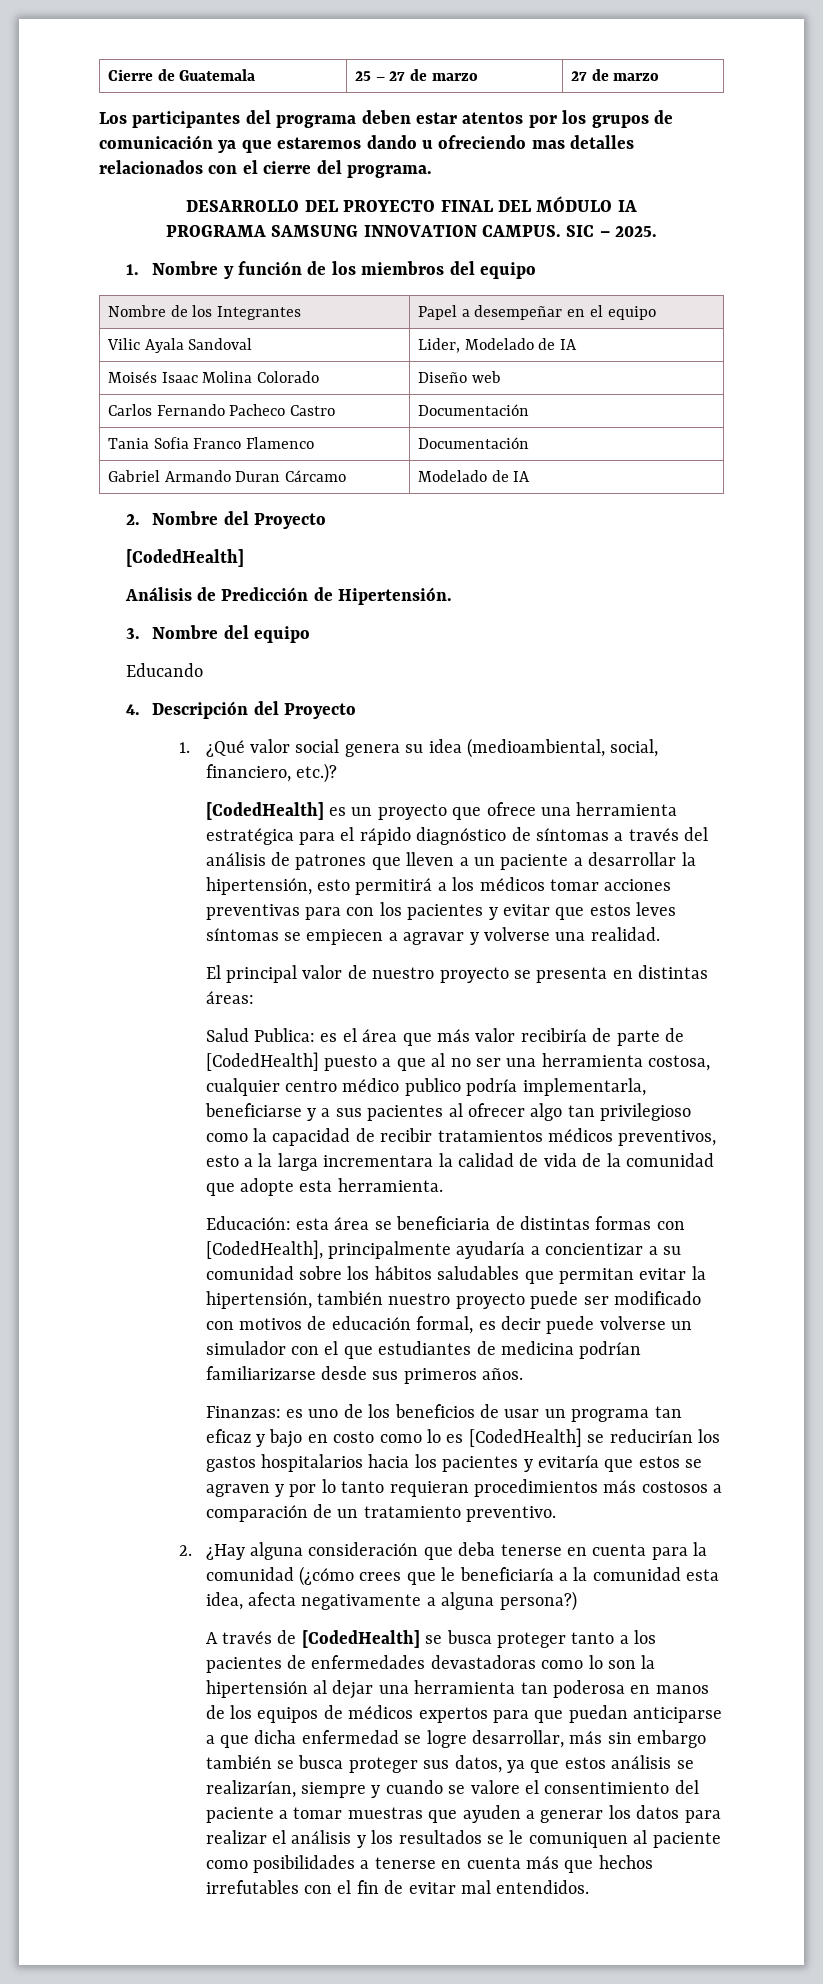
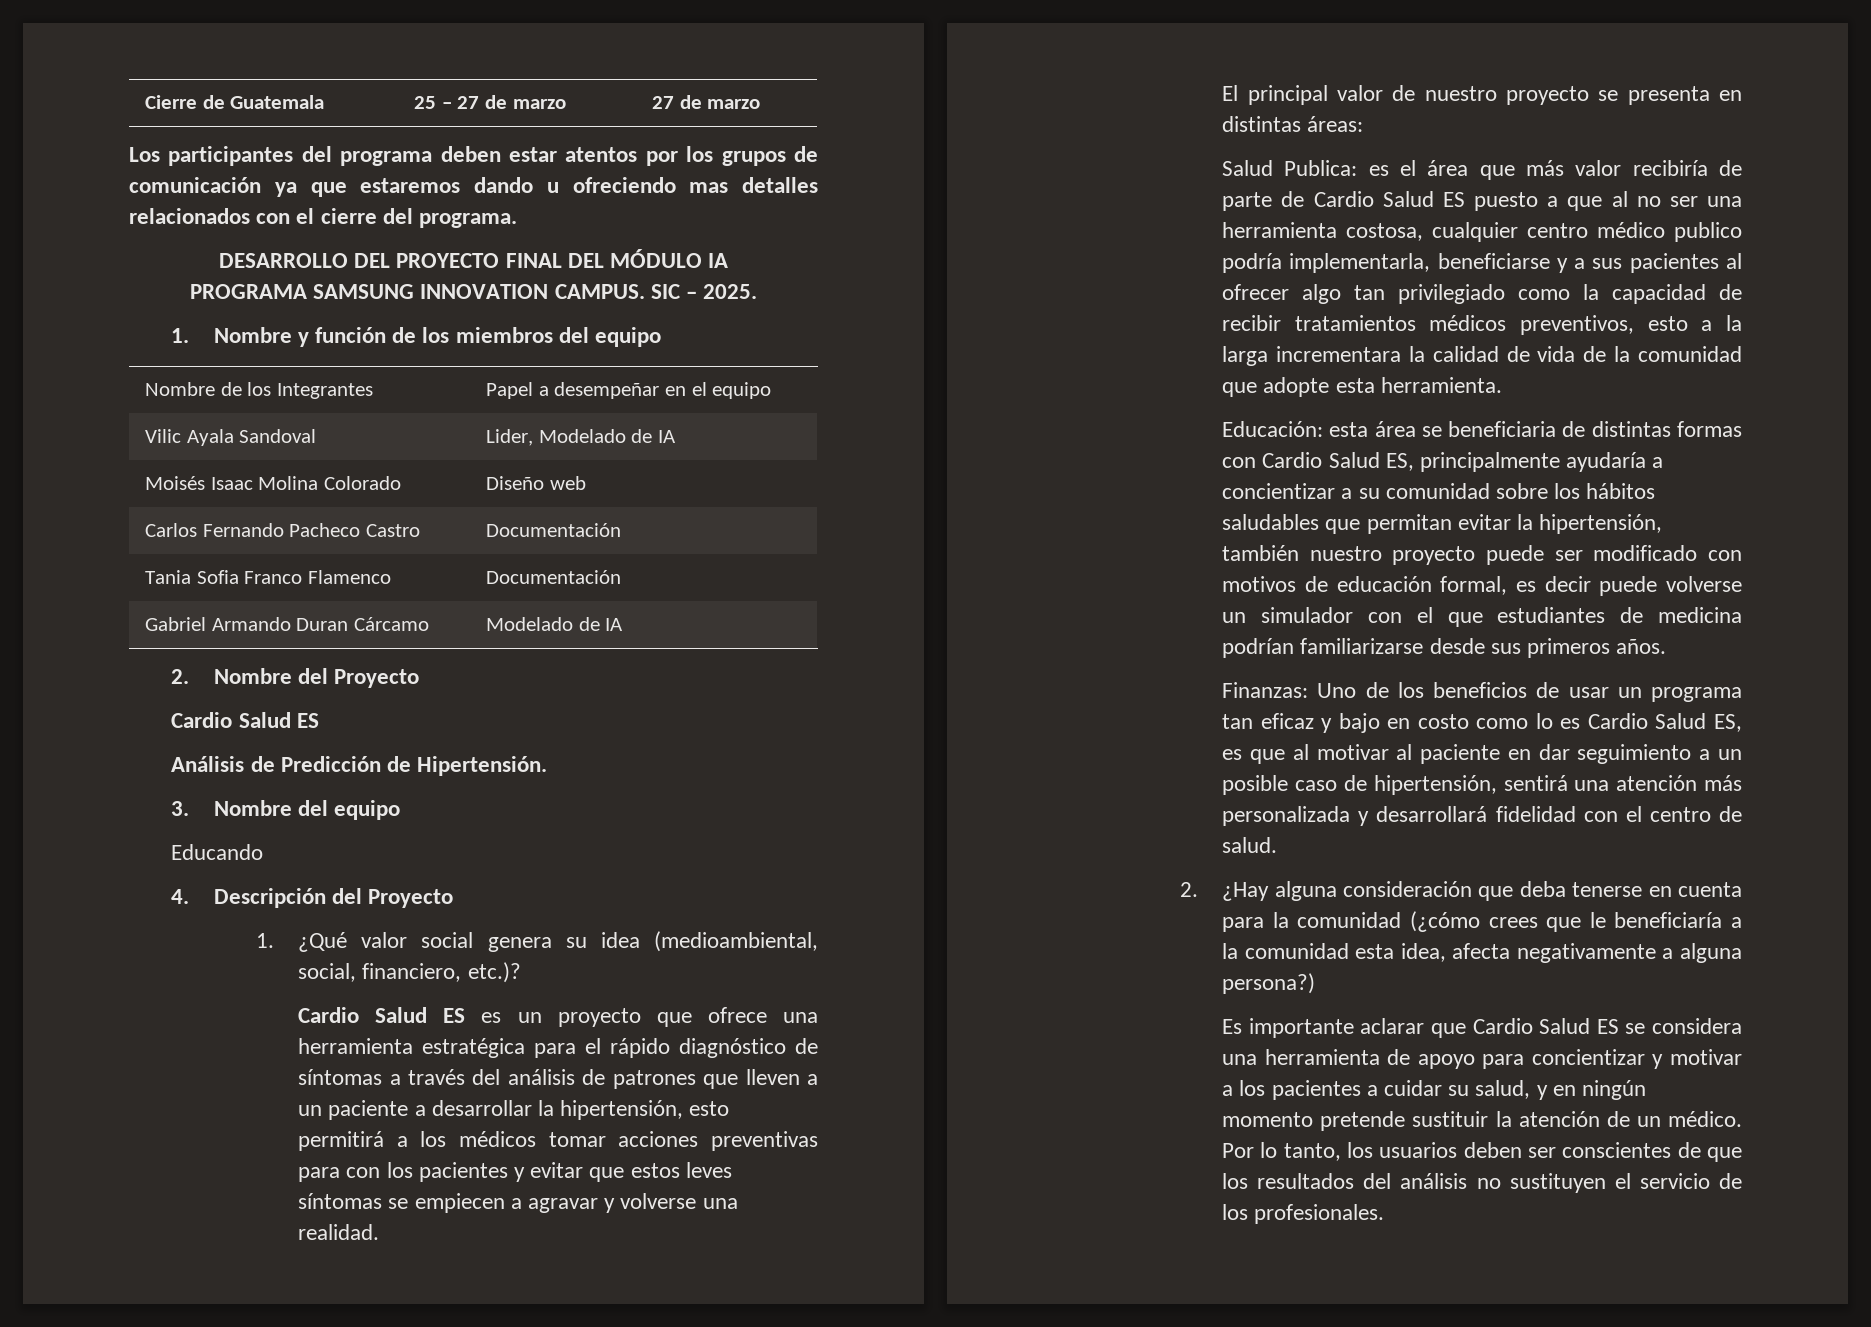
[125,549,244,567] [CodedHealth] -> [171,712,319,728] Cardio Salud ES
[205,802,324,820] [CodedHealth] -> [298,1007,466,1023] Cardio Salud ES
[205,1052,319,1071] [CodedHealth] -> [1313,191,1465,207] Cardio Salud ES
[600,1103,692,1121] privilegioso -> [1398,284,1506,304] privilegiado
[205,1240,323,1259] [CodedHealth], -> [1262,452,1414,471] Cardio Salud ES,
[285,1409,339,1418] es uno -> [1317,683,1357,698] Uno
[468,1428,720,1447] [205,1454,703,1472] [205,1479,723,1497] [205,1504,557,1522] [CodedHealth] se reducirían los gastos hospitalarios hacia los pacientes y evitaría que estos se agraven y por lo tanto requieran procedimientos más costosos a comparación de un tratamiento preventivo. -> [1587,713,1742,732] [1222,744,1742,764] [1222,775,1742,795] [1222,806,1743,826] [1222,837,1278,853] Cardio Salud ES, es que al motivar al paciente en dar seguimiento a un posible caso de hipertensión, sentirá una atención más personalizada y desarrollará fidelidad con el centro de salud.
[205,1630,657,1648] [205,1655,656,1673] [205,1680,709,1699] [205,1705,723,1723] [205,1730,707,1748] [205,1755,694,1773] [205,1780,699,1798] [205,1805,721,1823] [205,1830,721,1848] [205,1855,653,1873] [205,1880,590,1894] A través de [CodedHealth] se busca proteger tanto a los pacientes de enfermedades devastadoras como lo son la hipertensión al dejar una herramienta tan poderosa en manos de los equipos de médicos expertos para que puedan anticiparse a que dicha enfermedad se logre desarrollar, más sin embargo también se busca proteger sus datos, ya que estos análisis se realizarían, siempre y cuando se valore el consentimiento del paciente a tomar muestras que ayuden a generar los datos para realizar el análisis y los resultados se le comuniquen al paciente como posibilidades a tenerse en cuenta más que hechos irrefutables con el fin de evitar mal entendidos. -> [1222,1018,1742,1038] [1222,1049,1742,1069] [1222,1080,1647,1100] [1222,1111,1742,1131] [1222,1142,1742,1162] [1222,1173,1742,1193] [1222,1204,1385,1224] Es importante aclarar que Cardio Salud ES se considera una herramienta de apoyo para concientizar y motivar a los pacientes a cuidar su salud, y en ningún momento pretende sustituir la atención de un médico. Por lo tanto, los usuarios deben ser conscientes de que los resultados del análisis no sustituyen el servicio de los profesionales.

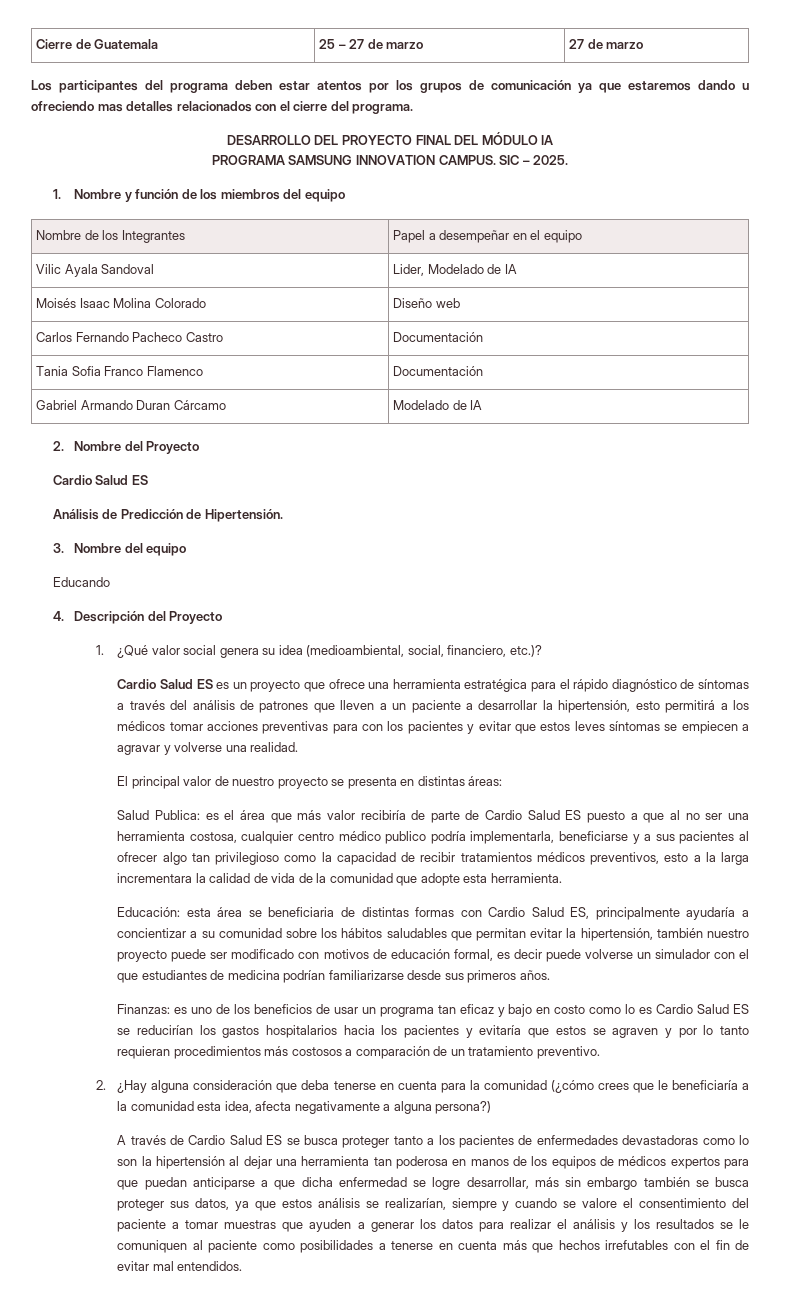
[1398,284,1506,304] privilegiado -> [215,852,280,865] privilegioso
[1317,683,1357,698] Uno -> [174,1007,213,1014] es uno
[1713,714,1742,732] [1222,744,1742,764] [1222,775,1742,795] [1222,806,1743,826] [1222,837,1278,853] ES, es que al motivar al paciente en dar seguimiento a un posible caso de hipertensión, sentirá una atención más personalizada y desarrollará fidelidad con el centro de salud. -> [733,1004,750,1014] [117,1025,750,1038] [117,1046,600,1059] ES se reducirían los gastos hospitalarios hacia los pacientes y evitaría que estos se agraven y por lo tanto requieran procedimientos más costosos a comparación de un tratamiento preventivo.
[1222,1018,1742,1038] [1222,1049,1742,1069] [1222,1080,1647,1100] [1222,1111,1742,1131] [1222,1142,1742,1162] [1222,1173,1742,1193] [1222,1204,1385,1224] Es importante aclarar que Cardio Salud ES se considera una herramienta de apoyo para concientizar y motivar a los pacientes a cuidar su salud, y en ningún momento pretende sustituir la atención de un médico. Por lo tanto, los usuarios deben ser conscientes de que los resultados del análisis no sustituyen el servicio de los profesionales. -> [117,1135,749,1148] [117,1156,749,1169] [117,1177,749,1190] [117,1198,749,1211] [117,1219,749,1232] [117,1240,749,1253] [117,1261,243,1271] A través de Cardio Salud ES se busca proteger tanto a los pacientes de enfermedades devastadoras como lo son la hipertensión al dejar una herramienta tan poderosa en manos de los equipos de médicos expertos para que puedan anticiparse a que dicha enfermedad se logre desarrollar, más sin embargo también se busca proteger sus datos, ya que estos análisis se realizarían, siempre y cuando se valore el consentimiento del paciente a tomar muestras que ayuden a generar los datos para realizar el análisis y los resultados se le comuniquen al paciente como posibilidades a tenerse en cuenta más que hechos irrefutables con el fin de evitar mal entendidos.

